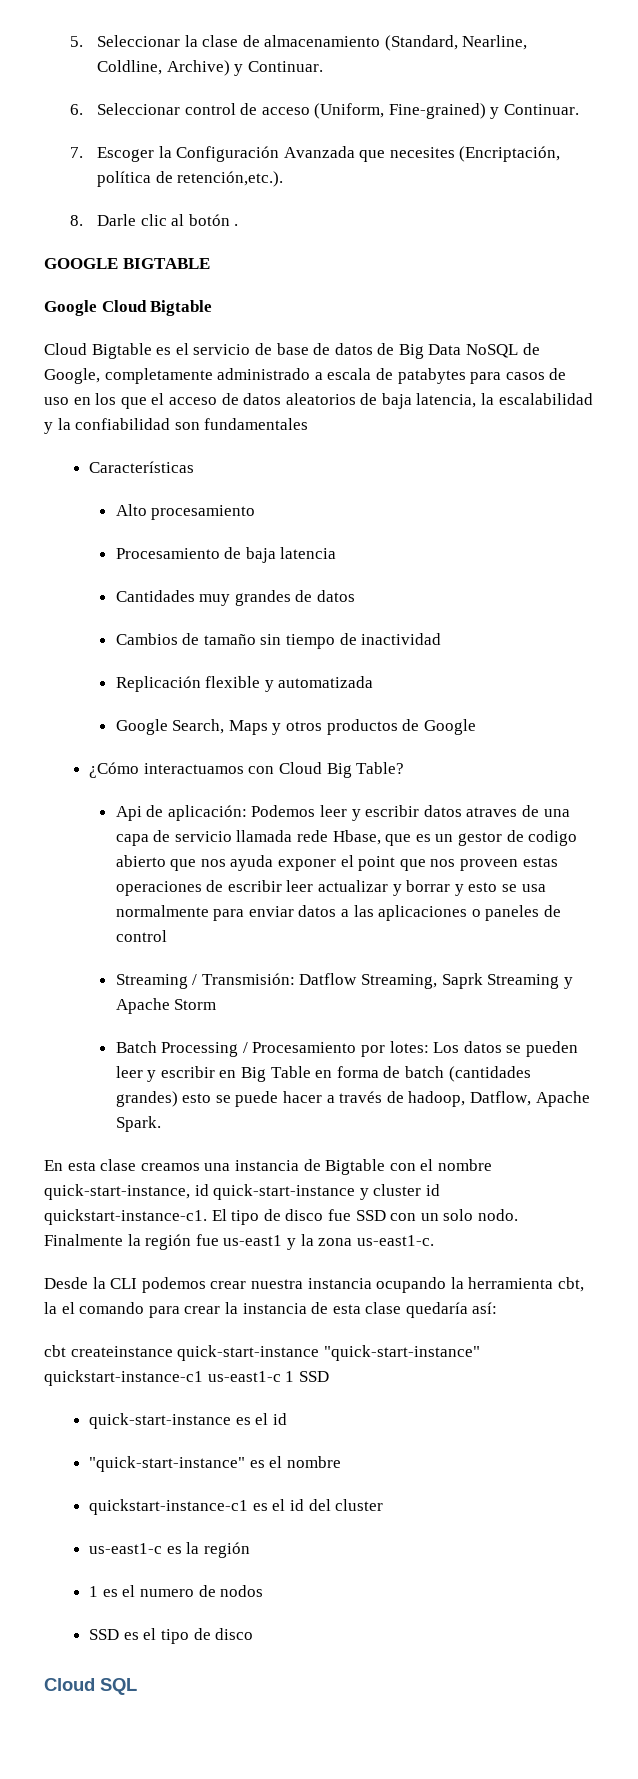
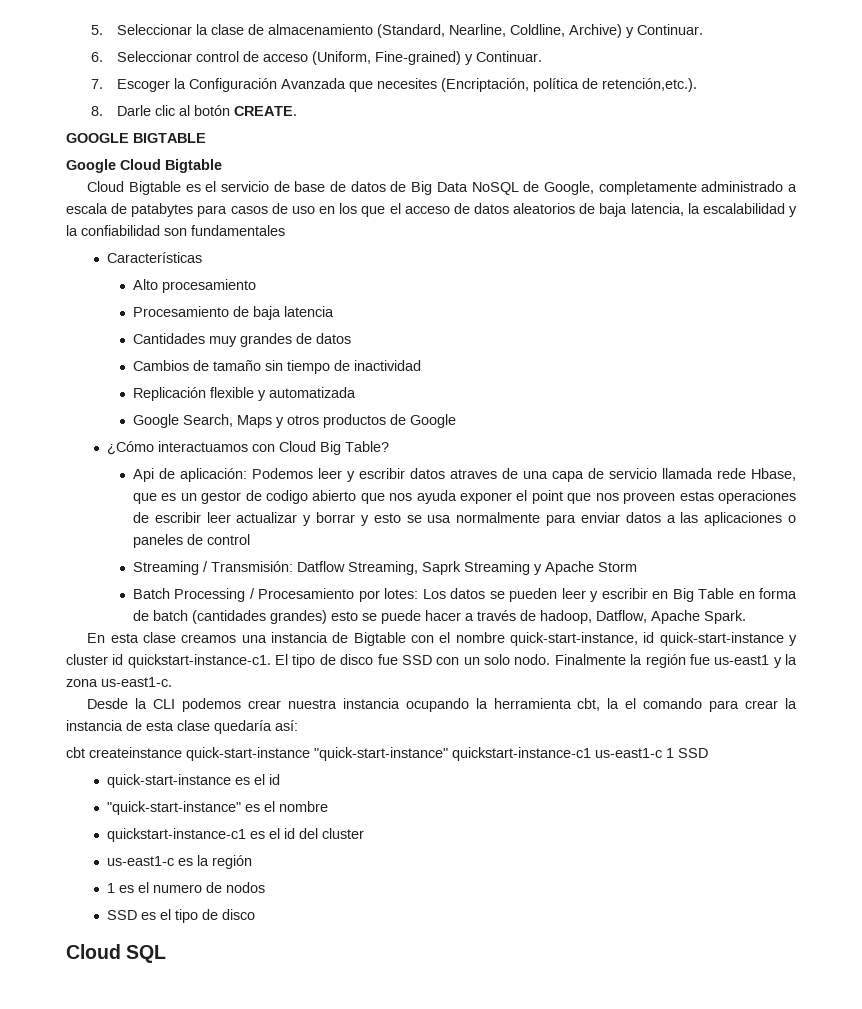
[234,224,239,226] . -> [233,106,297,116] CREATE.

